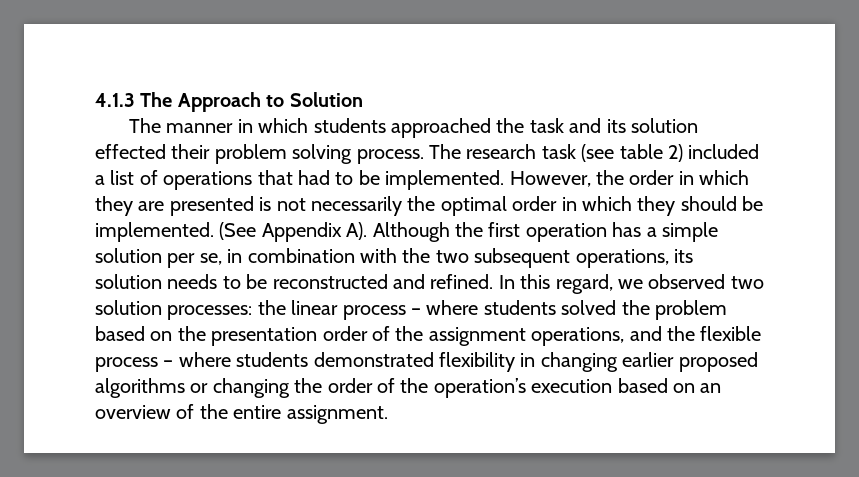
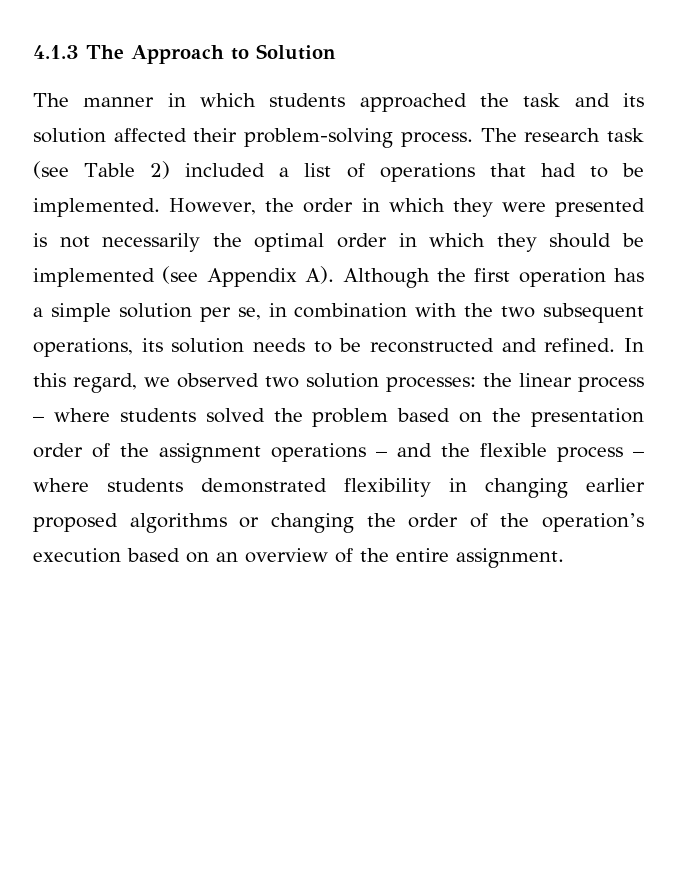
[95,144,353,164] effected their problem solving -> [113,128,394,148] affected their problem-solving
[619,144,663,159] table -> [84,163,136,177] Table
[138,201,165,211] are -> [501,202,546,212] were
[95,222,257,242] implemented. (See -> [33,266,199,287] implemented (see
[531,327,625,346] operations, -> [271,443,387,462] operations –

